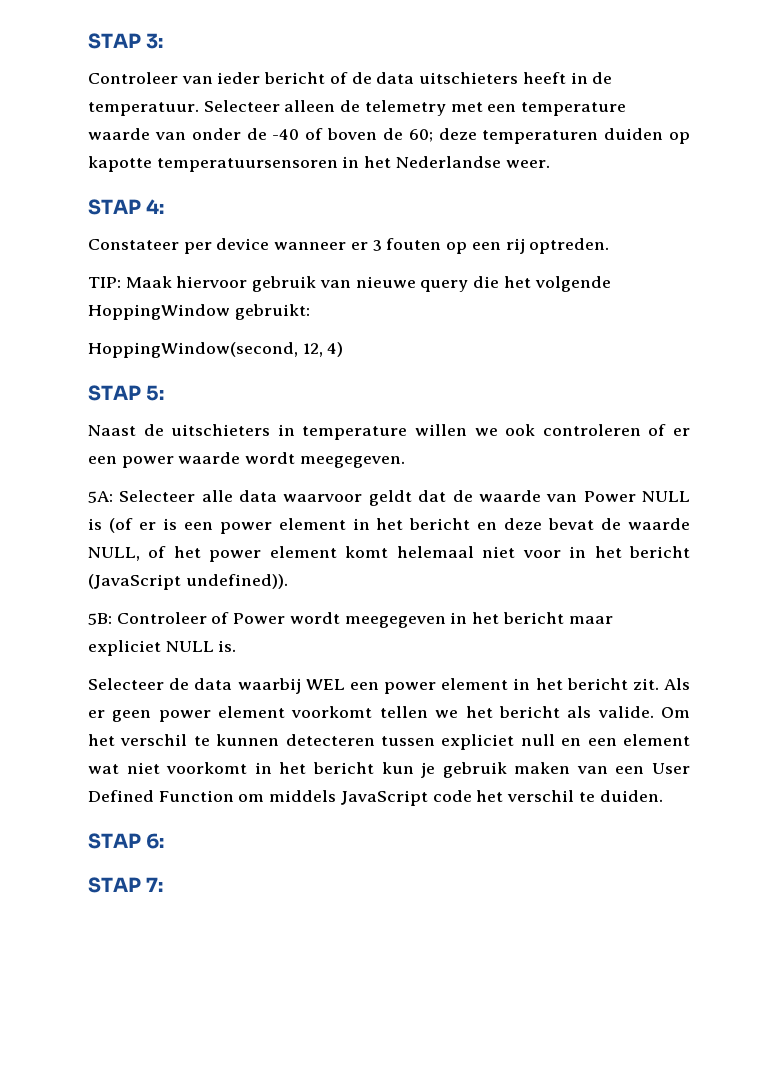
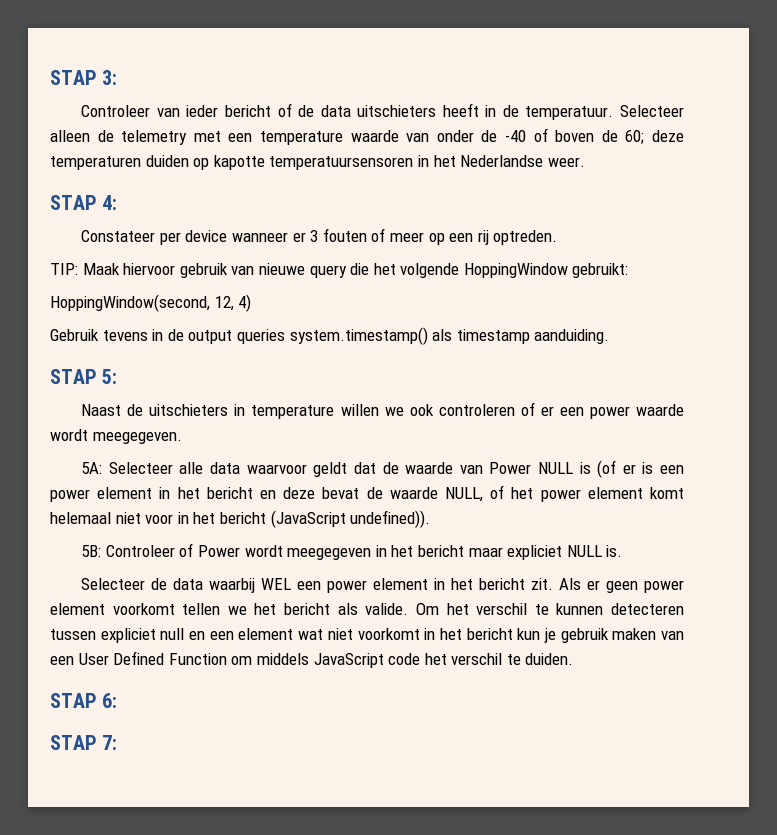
(442, 244) none -> [371,228,424,242] of meer
(344, 349) none -> [50,327,610,345] // Gebruik tevens in de output queries system.timestamp() als timestamp aanduiding.

